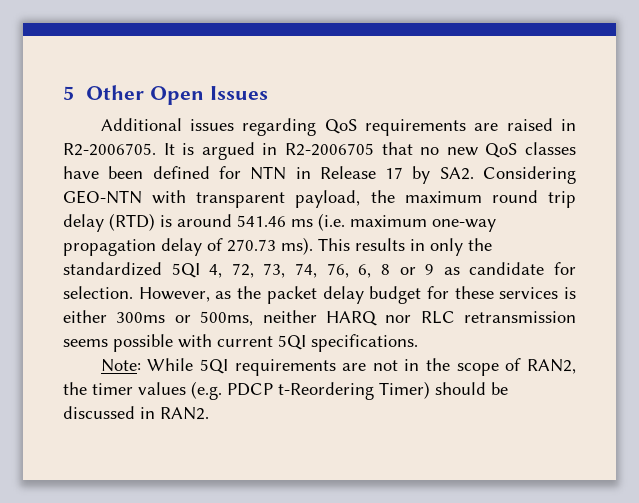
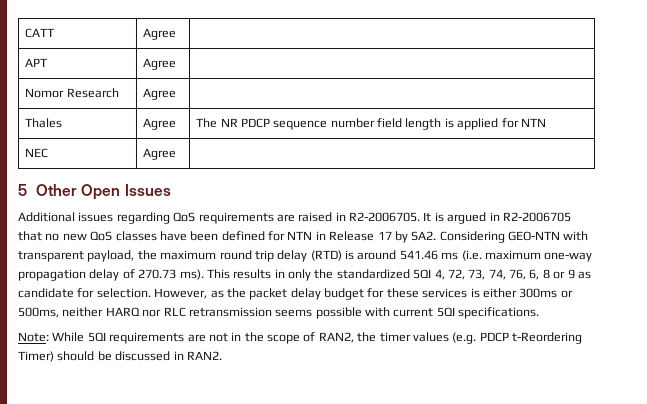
(63, 93) none -> [25,28,55,38] [143,28,177,40] [25,58,48,67] [143,58,177,70] [25,88,119,98] [143,88,177,100] [25,118,63,128] [143,118,177,130] [196,118,546,130] [25,148,49,158] [143,148,177,160] CATT | Agree | // APT | Agree | // Nomor Research | Agree | // Thales | Agree | The NR PDCP sequence number field length is applied for NTN // NEC | Agree | //

